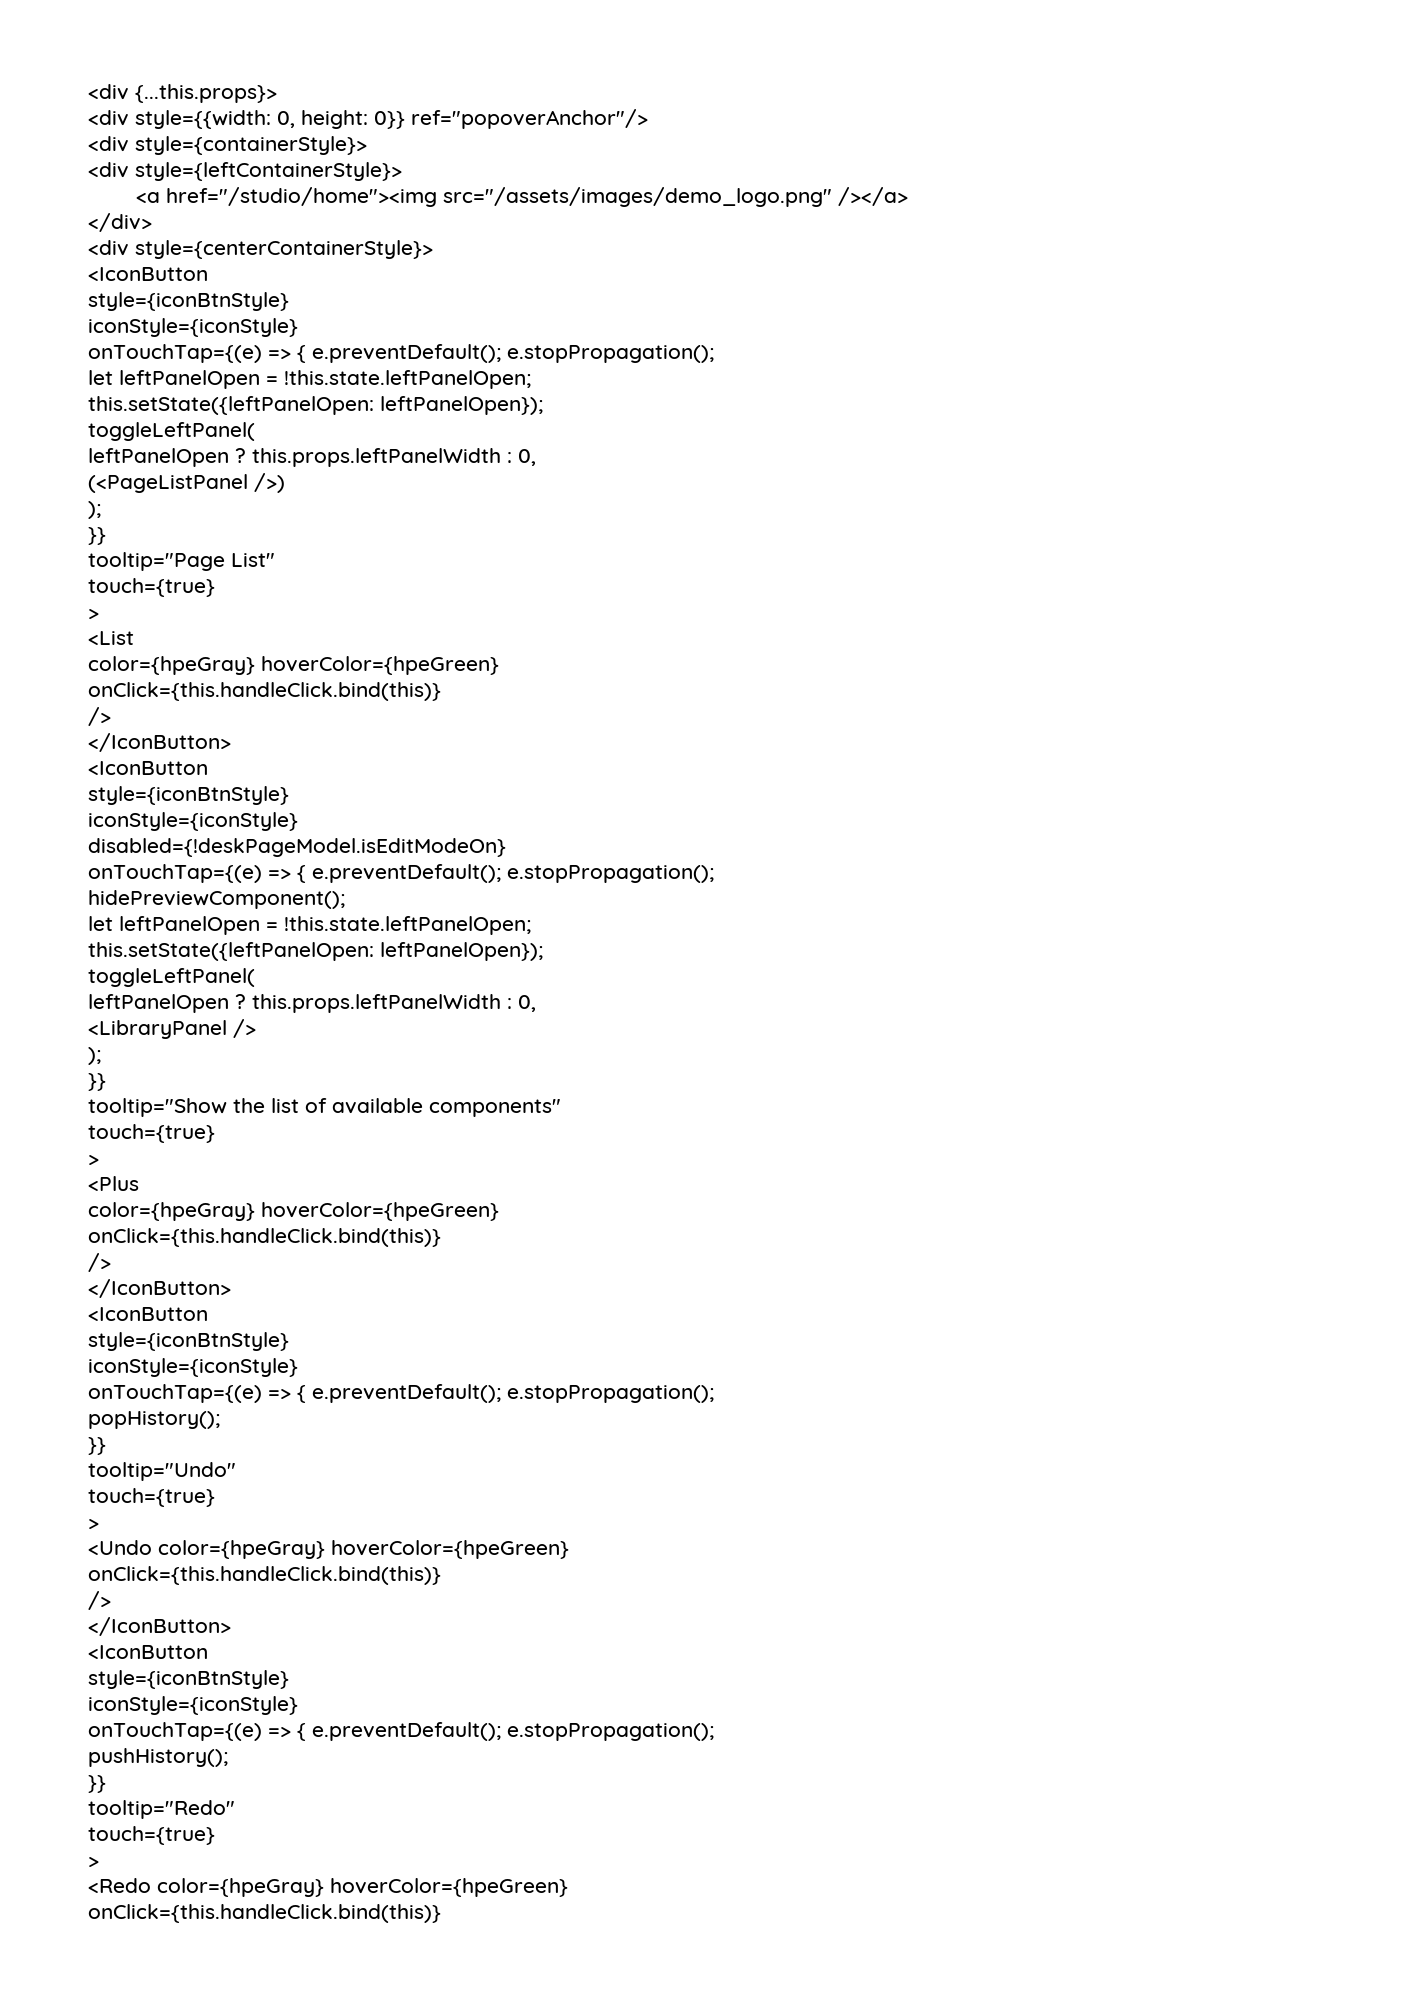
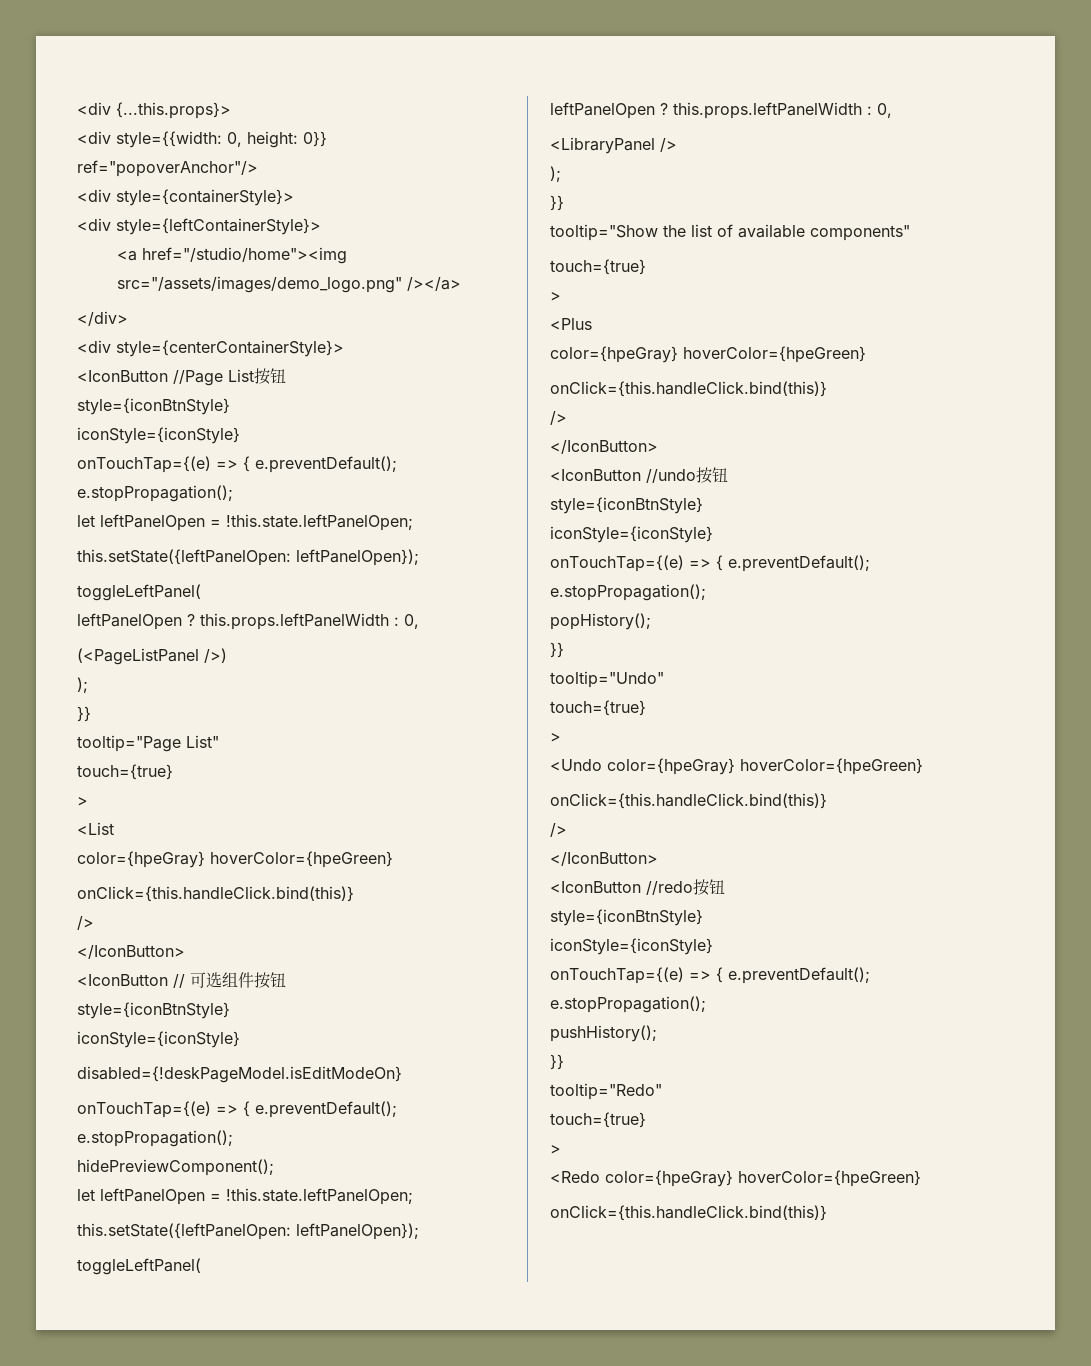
(208, 274) none -> [173,368,286,386] //Page List按钮
(208, 768) none -> [173,972,286,989] // 可选组件按钮
(208, 1314) none -> [646,467,728,484] //undo按钮
(208, 1652) none -> [646,879,725,896] //redo按钮

